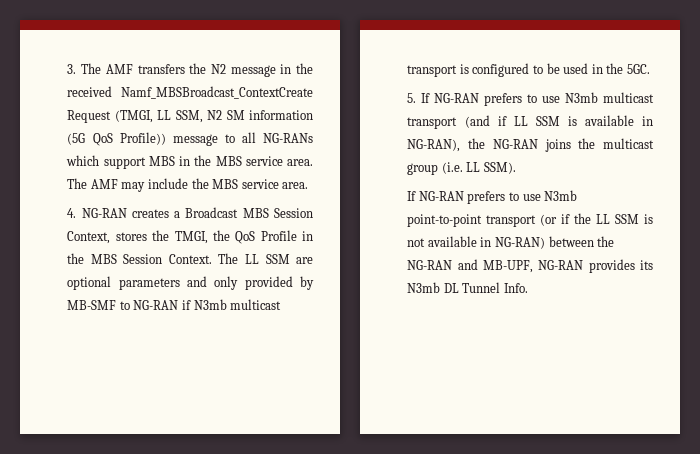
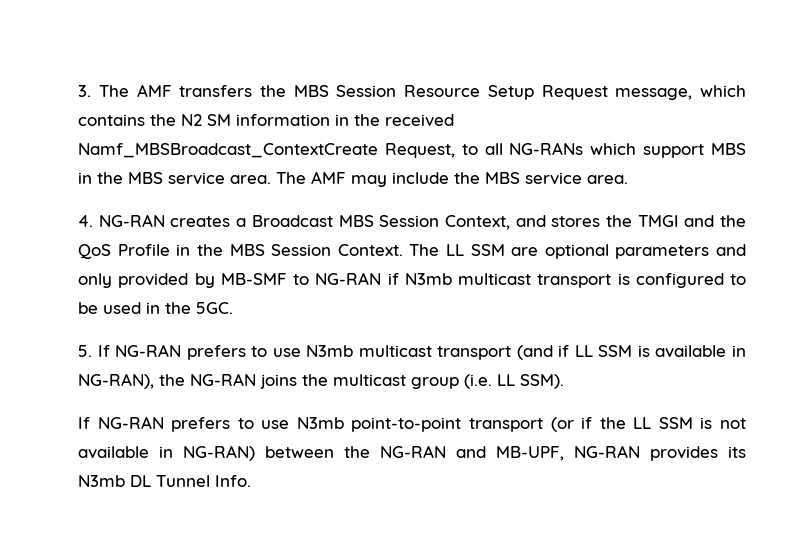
[210,63,313,77] [67,86,313,99] [67,110,313,123] [67,132,218,146] N2 message in the received Namf_MBSBroadcast_ContextCreate Request (TMGI, LL SSM, N2 SM information (5G QoS Profile)) message -> [293,85,746,100] [78,114,455,127] [78,143,455,158] MBS Session Resource Setup Request message, which contains the N2 SM information in the received Namf_MBSBroadcast_ContextCreate Request,
(111, 237) none -> [515,215,546,227] and
[174,231,208,244] TMGI, -> [637,215,715,227] TMGI and

